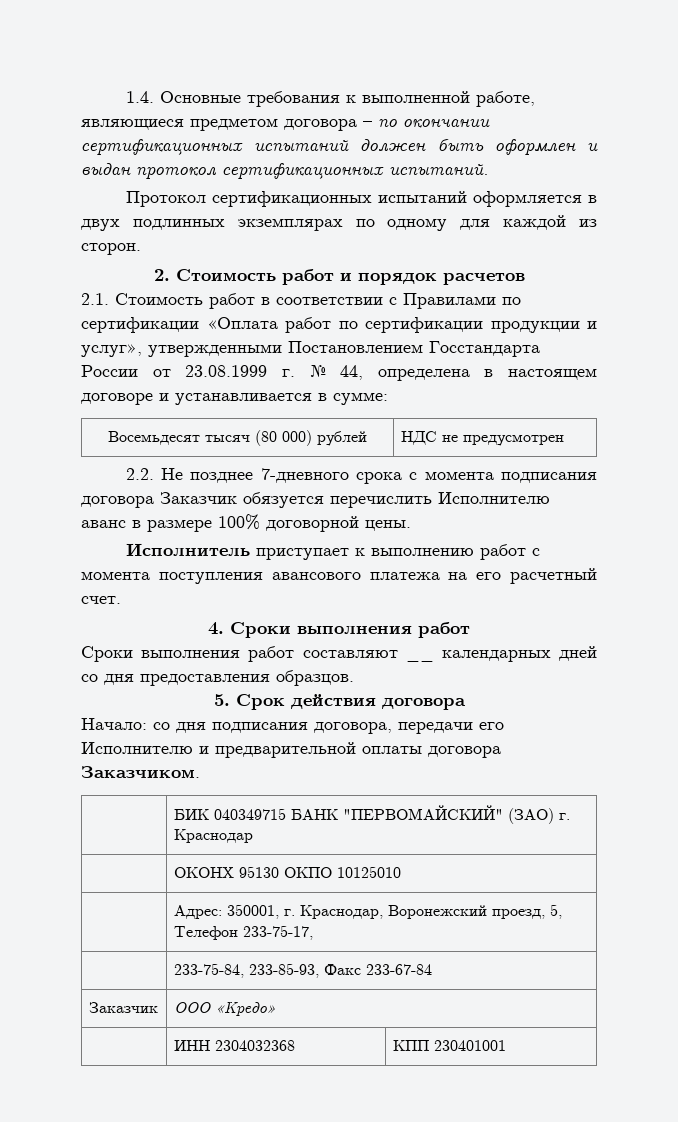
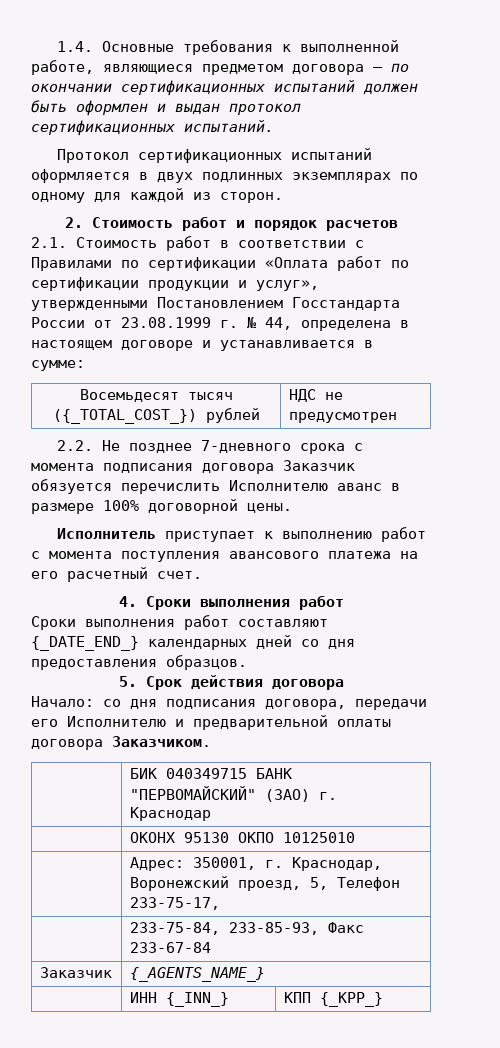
[255,430,312,446] (80 000) -> [52,409,197,424] ({_TOTAL_COST_})
[405,658,434,662] __ -> [31,636,139,651] {_DATE_END_}
[173,1002,276,1017] ООО «Кредо» -> [129,967,265,982] {_AGENTS_NAME_}
[214,1040,295,1051] 2304032368 -> [165,992,229,1007] {_INN_}
[433,1040,506,1051] 230401001 -> [319,992,383,1007] {_KPP_}

